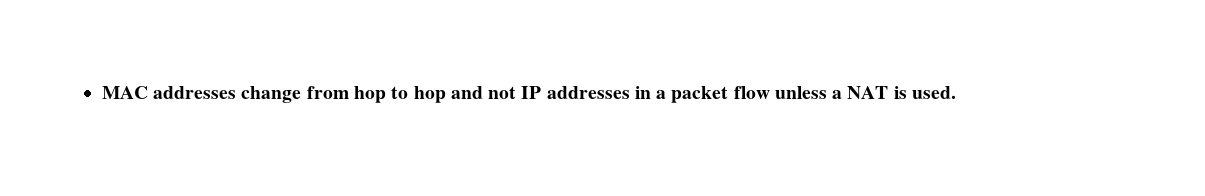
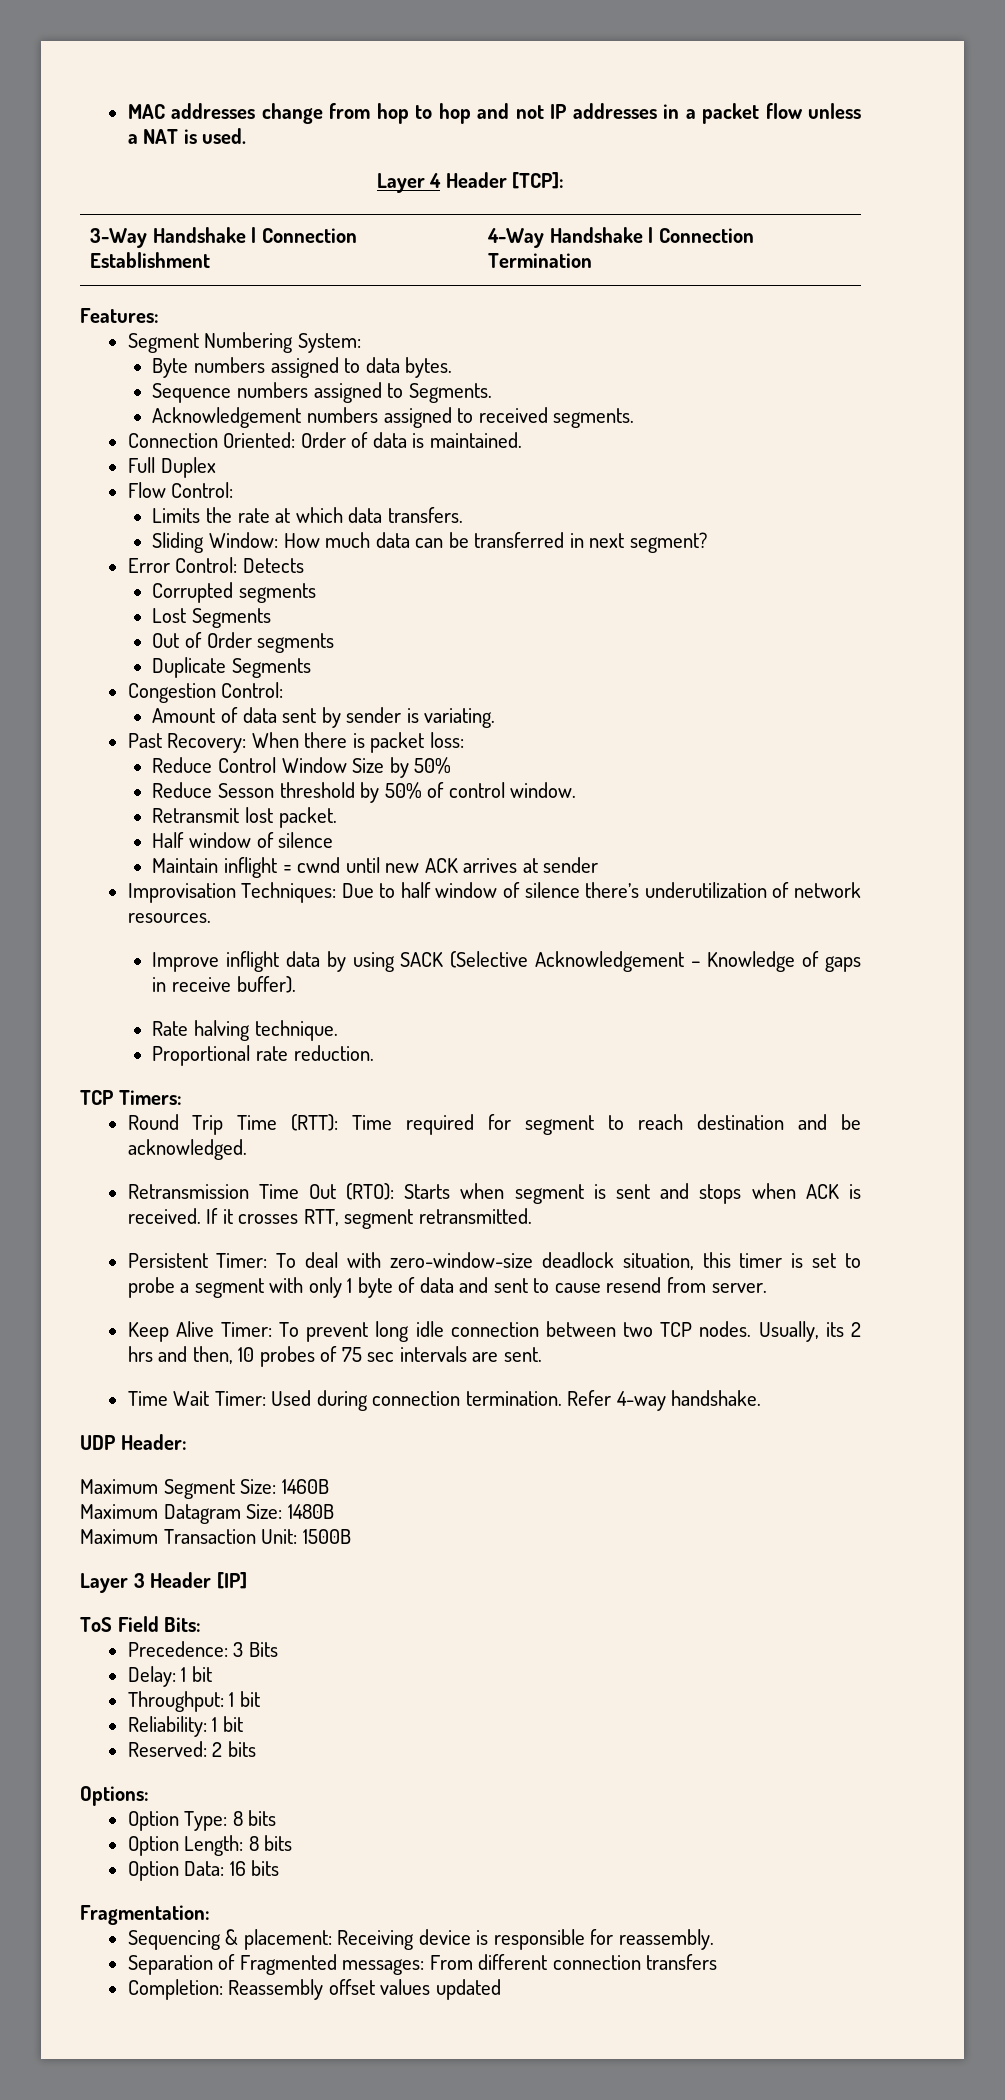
(956, 92) none -> [376,172,565,193] [90,227,357,248] [90,252,211,268] [487,227,754,248] [488,253,593,268] [80,308,159,323] [127,332,361,353] [152,357,453,378] [152,382,492,403] [152,407,635,428] [127,432,522,448] [127,457,217,478] [127,482,234,498] [152,507,463,523] [152,532,707,553] [127,557,304,573] [152,582,317,603] [152,608,272,628] [152,632,335,653] [152,657,312,678] [127,682,284,703] [152,707,496,728] [127,732,464,753] [152,757,452,778] [152,782,577,803] [152,807,337,828] [152,832,334,848] [152,857,599,878] [127,882,861,903] [127,913,211,923] [152,951,862,972] [152,976,296,993] [152,1020,338,1041] [152,1045,374,1066] [80,1090,182,1105] [127,1114,862,1135] [127,1139,247,1160] [127,1183,861,1204] [127,1208,532,1229] [127,1252,862,1270] [127,1277,767,1298] [127,1321,862,1342] [127,1346,542,1367] [127,1390,762,1411] [80,1434,187,1450] [80,1479,329,1499] [80,1504,334,1524] [80,1529,351,1544] [80,1572,247,1593] [80,1616,202,1632] [127,1641,278,1657] [127,1666,212,1687] [127,1691,260,1712] [127,1716,243,1737] [127,1741,256,1757] [80,1786,149,1806] [127,1810,277,1831] [127,1835,293,1856] [127,1860,280,1881] [80,1905,210,1925] [127,1929,714,1950] [127,1954,718,1975] [127,1979,501,2000] // Layer 4 Header [TCP]: // 3-Way Handshake | Connection Establishment | 4-Way Handshake | Connection Termination // Features: // Segment Numbering System: // Byte numbers assigned to data bytes. // Sequence numbers assigned to Segments. // Acknowledgement numbers assigned to received segments. // Connection Oriented: Order of data is maintained. // Full Duplex // Flow Control: // Limits the rate at which data transfers. // Sliding Window: How much data can be transferred in next segment? // Error Control: Detects // Corrupted segments // Lost Segments // Out of Order segments // Duplicate Segments // Congestion Control: // Amount of data sent by sender is variating. // Past Recovery: When there is packet loss: // Reduce Control Window Size by 50% // Reduce Sesson threshold by 50% of control window. // Retransmit lost packet. // Half window of silence // Maintain inflight = cwnd until new ACK arrives at sender // Improvisation Techniques: Due to half window of silence there’s underutilization of network resources. // Improve inflight data by using SACK (Selective Acknowledgement – Knowledge of gaps in receive buffer). // Rate halving technique. // Proportional rate reduction. // TCP Timers: // Round Trip Time (RTT): Time required for segment to reach destination and be acknowledged. // Retransmission Time Out (RTO): Starts when segment is sent and stops when ACK is received. If it crosses RTT, segment retransmitted. // Persistent Timer: To deal with zero-window-size deadlock situation, this timer is set to probe a segment with only 1 byte of data and sent to cause resend from server. // Keep Alive Timer: To prevent long idle connection between two TCP nodes. Usually, its 2 hrs and then, 10 probes of 75 sec intervals are sent. // Time Wait Timer: Used during connection termination. Refer 4-way handshake. // UDP Header: // Maximum Segment Size: 1460B // Maximum Datagram Size: 1480B // Maximum Transaction Unit: 1500B // Layer 3 Header [IP] // ToS Field Bits: // Precedence: 3 Bits // Delay: 1 bit // Throughput: 1 bit // Reliability: 1 bit // Reserved: 2 bits // Options: // Option Type: 8 bits // Option Length: 8 bits // Option Data: 16 bits // Fragmentation: // Sequencing & placement: Receiving device is responsible for reassembly. // Separation of Fragmented messages: From different connection transfers // Completion: Reassembly offset values updated

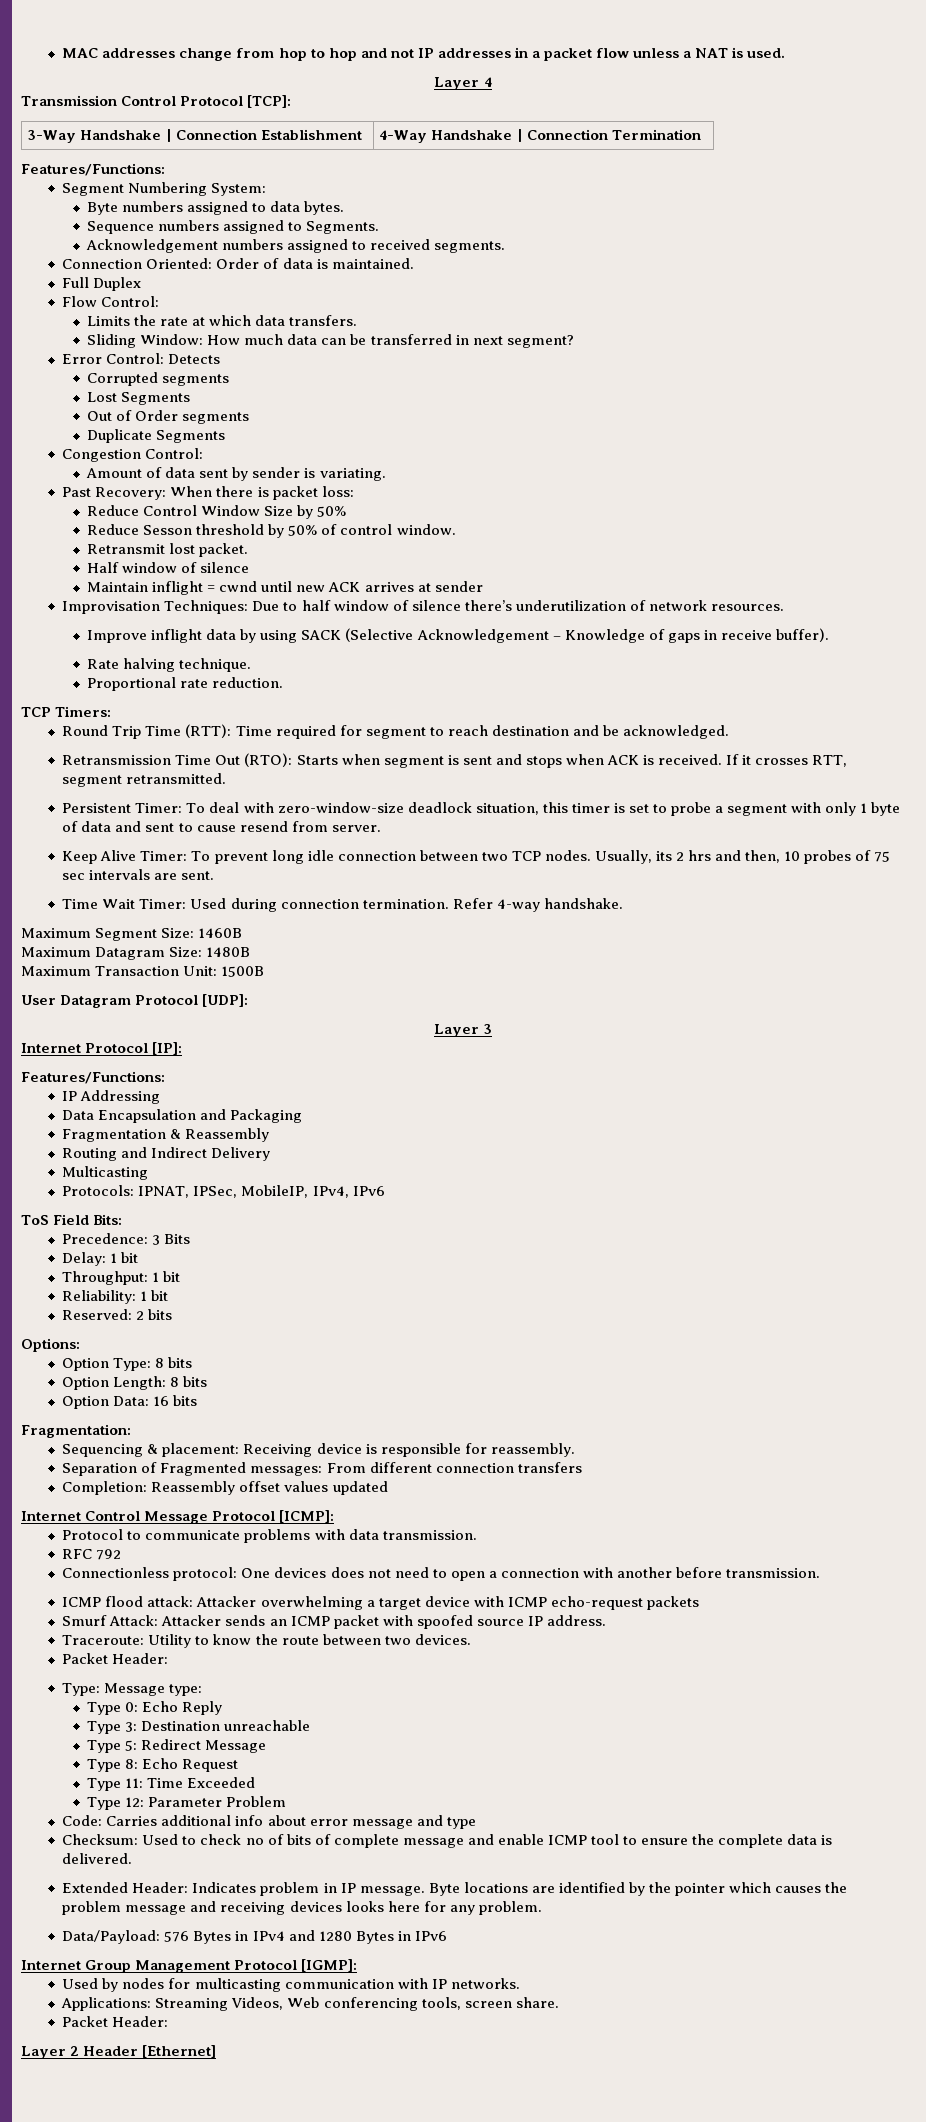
[445,172,507,188] Header -> [21,95,244,106] // Transmission Control Protocol
[80,308,159,323] Features: -> [21,163,165,176] Features/Functions:
[80,1434,187,1450] // UDP Header: -> (623, 903) none
[80,1572,247,1593] Layer 3 Header [IP] -> [21,994,249,1008] [433,1024,493,1037] [21,1042,183,1055] [21,1071,165,1084] [62,1090,161,1104] [62,1109,303,1123] [62,1128,270,1142] [62,1147,271,1161] [62,1166,149,1180] [62,1185,385,1198] User Datagram Protocol [UDP]: // Layer 3 // Internet Protocol [IP]: // Features/Functions: // IP Addressing // Data Encapsulation and Packaging // Fragmentation & Reassembly // Routing and Indirect Delivery // Multicasting // Protocols: IPNAT, IPSec, MobileIP, IPv4, IPv6
(501, 1989) none -> [21,1510,335,1524] [62,1529,477,1543] [62,1549,122,1560] [62,1567,821,1581] [62,1596,699,1610] [62,1615,606,1629] [62,1634,471,1648] [62,1653,169,1664] [62,1683,203,1696] [87,1701,223,1715] [87,1720,311,1734] [87,1739,267,1753] [87,1758,239,1772] [87,1777,256,1791] [87,1796,287,1810] [62,1815,476,1829] [62,1834,833,1848] [62,1853,133,1864] [62,1882,848,1896] [62,1901,542,1915] [62,1930,447,1944] [21,1959,358,1973] [62,1978,520,1992] [61,1997,559,2011] [62,2016,169,2027] [21,2045,217,2059] // Internet Control Message Protocol [ICMP]: // Protocol to communicate problems with data transmission. // RFC 792 // Connectionless protocol: One devices does not need to open a connection with another before transmission. // ICMP flood attack: Attacker overwhelming a target device with ICMP echo-request packets // Smurf Attack: Attacker sends an ICMP packet with spoofed source IP address. // Traceroute: Utility to know the route between two devices. // Packet Header: // Type: Message type: // Type 0: Echo Reply // Type 3: Destination unreachable // Type 5: Redirect Message // Type 8: Echo Request // Type 11: Time Exceeded // Type 12: Parameter Problem // Code: Carries additional info about error message and type // Checksum: Used to check no of bits of complete message and enable ICMP tool to ensure the complete data is delivered. // Extended Header: Indicates problem in IP message. Byte locations are identified by the pointer which causes the problem message and receiving devices looks here for any problem. // Data/Payload: 576 Bytes in IPv4 and 1280 Bytes in IPv6 // Internet Group Management Protocol [IGMP]: // Used by nodes for multicasting communication with IP networks. // Applications: Streaming Videos, Web conferencing tools, screen share. // Packet Header: // Layer 2 Header [Ethernet]

